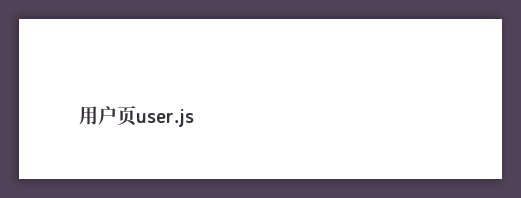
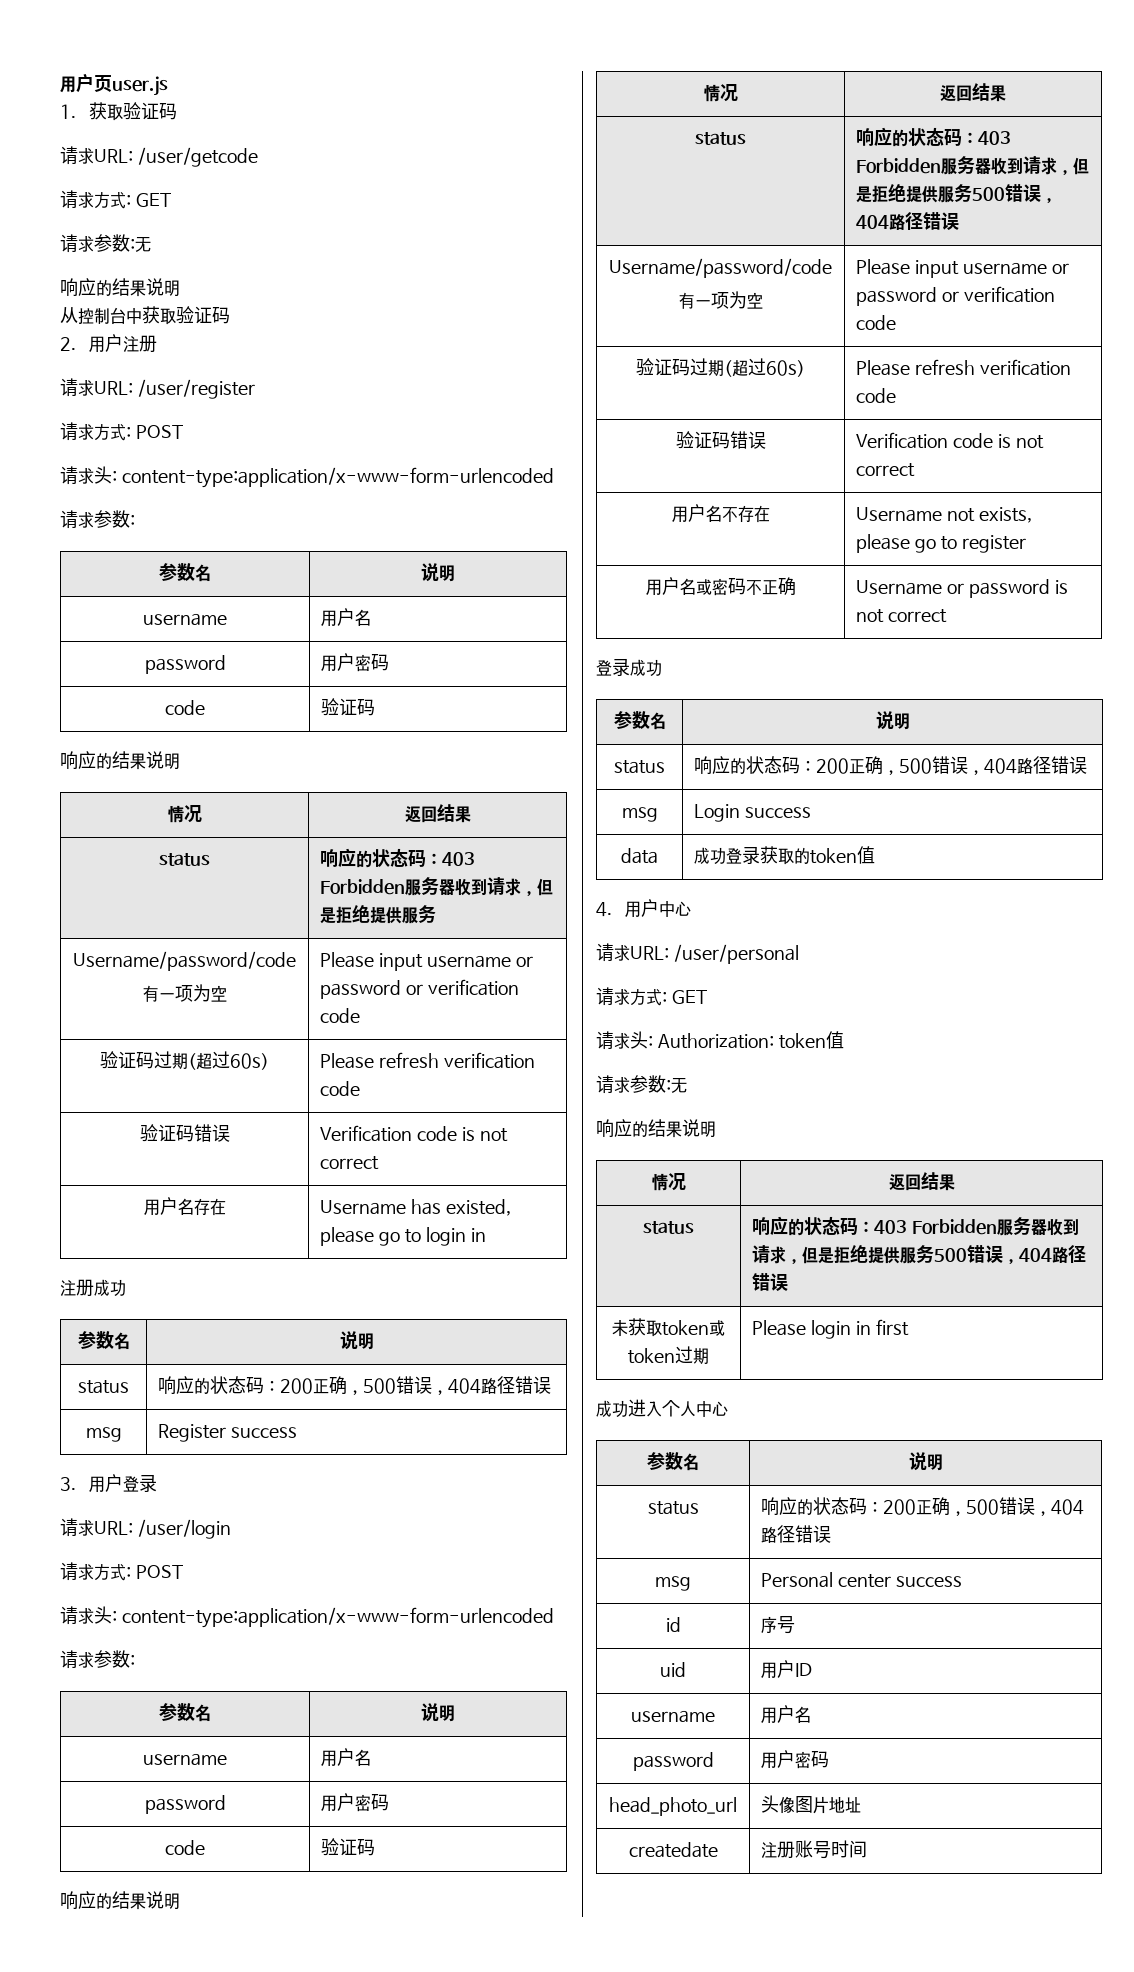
(194, 118) none -> [60,102,178,121] [60,146,258,167] [60,190,171,209] [60,234,151,253] [60,278,180,297] [60,306,230,325] [60,334,158,352] [60,378,255,399] [60,422,183,441] [60,466,554,488] [60,510,135,529] [159,563,211,582] [421,563,455,582] [143,613,228,626] [321,608,372,626] [144,655,226,674] [321,653,390,672] [165,700,205,715] [321,698,376,716] [60,751,180,770] [167,805,202,823] [404,804,471,823] [159,853,210,866] [320,848,476,868] [320,877,554,897] [320,904,437,924] [73,951,297,971] [142,984,227,1002] [320,952,533,971] [320,979,519,999] [320,1008,361,1023] [100,1051,269,1070] [320,1052,535,1069] [320,1081,361,1096] [139,1124,230,1142] [320,1125,508,1142] [320,1156,380,1170] [143,1197,226,1216] [320,1199,511,1216] [320,1227,486,1246] [60,1279,126,1297] [77,1331,130,1350] [339,1331,374,1350] [78,1380,129,1394] [158,1376,552,1395] [85,1427,122,1442] [158,1424,297,1442] [60,1474,158,1492] [60,1518,231,1539] [60,1562,183,1581] [60,1606,554,1628] [60,1650,135,1669] [159,1703,211,1722] [421,1703,455,1722] [143,1753,228,1766] [321,1748,372,1766] [144,1795,226,1814] [321,1793,390,1812] [165,1840,205,1855] [321,1838,376,1856] [60,1891,180,1910] [703,84,738,102] [940,83,1006,102] [695,132,746,145] [856,127,1012,147] [856,156,1090,176] [856,183,1058,204] [856,212,960,230] [609,258,833,278] [678,291,763,309] [856,259,1069,278] [856,286,1055,306] [856,315,897,330] [636,358,805,377] [856,359,1071,376] [856,388,897,403] [675,431,766,449] [856,432,1044,449] [856,463,916,477] [671,504,770,523] [856,507,1032,523] [856,534,1026,553] [645,577,796,596] [856,579,1068,598] [856,609,947,623] [596,658,662,677] [613,711,666,730] [875,711,910,730] [614,760,665,774] [694,756,1088,775] [621,807,658,822] [694,804,811,822] [621,848,658,864] [694,846,876,865] [596,899,692,917] [596,943,799,964] [596,987,707,1006] [596,1031,844,1050] [596,1075,687,1094] [596,1119,716,1138] [651,1173,686,1191] [888,1172,955,1191] [643,1221,694,1234] [752,1216,1079,1236] [752,1244,1087,1265] [752,1273,789,1291] [612,1318,725,1337] [628,1346,709,1365] [752,1319,909,1339] [596,1399,728,1418] [647,1452,699,1471] [908,1452,943,1471] [647,1501,699,1515] [761,1497,1085,1516] [761,1525,832,1543] [655,1576,691,1591] [761,1572,962,1588] [665,1617,681,1632] [761,1616,796,1634] [660,1662,686,1677] [761,1660,813,1678] [631,1710,716,1723] [761,1705,812,1723] [632,1752,714,1771] [761,1750,830,1769] [609,1797,737,1816] [761,1795,862,1814] [628,1842,718,1858] [761,1840,868,1859] // 1.获取验证码 // 请求URL: /user/getcode // 请求方式: GET // 请求参数:无 // 响应的结果说明 // 从控制台中获取验证码 // 2.用户注册 // 请求URL: /user/register // 请求方式: POST // 请求头: content-type:application/x-www-form-urlencoded // 请求参数: // 参数名 | 说明 // username | 用户名 // password | 用户密码 // code | 验证码 // 响应的结果说明 // 情况 | 返回结果 // status | 响应的状态码：403 Forbidden服务器收到请求，但是拒绝提供服务 // Username/password/code // 有一项为空 | Please input username or password or verification code // 验证码过期(超过60s) | Please refresh verification code // 验证码错误 | Verification code is not correct // 用户名存在 | Username has existed, please go to login in // 注册成功 // 参数名 | 说明 // status | 响应的状态码：200正确，500错误，404路径错误 // msg | Register success // 3.用户登录 // 请求URL: /user/login // 请求方式: POST // 请求头: content-type:application/x-www-form-urlencoded // 请求参数: // 参数名 | 说明 // username | 用户名 // password | 用户密码 // code | 验证码 // 响应的结果说明 // 情况 | 返回结果 // status | 响应的状态码：403 Forbidden服务器收到请求，但是拒绝提供服务500错误，404路径错误 // Username/password/code // 有一项为空 | Please input username or password or verification code // 验证码过期(超过60s) | Please refresh verification code // 验证码错误 | Verification code is not correct // 用户名不存在 | Username not exists, please go to register // 用户名或密码不正确 | Username or password is not correct // 登录成功 // 参数名 | 说明 // status | 响应的状态码：200正确，500错误，404路径错误 // msg | Login success // data | 成功登录获取的token值 // 4.用户中心 // 请求URL: /user/personal // 请求方式: GET // 请求头: Authorization: token值 // 请求参数:无 // 响应的结果说明 // 情况 | 返回结果 // status | 响应的状态码：403 Forbidden服务器收到请求，但是拒绝提供服务500错误，404路径错误 // 未获取token或token过期 | Please login in first // 成功进入个人中心 // 参数名 | 说明 // status | 响应的状态码：200正确，500错误，404路径错误 // msg | Personal center success // id | 序号 // uid | 用户ID // username | 用户名 // password | 用户密码 // head_photo_url | 头像图片地址 // createdate | 注册账号时间

